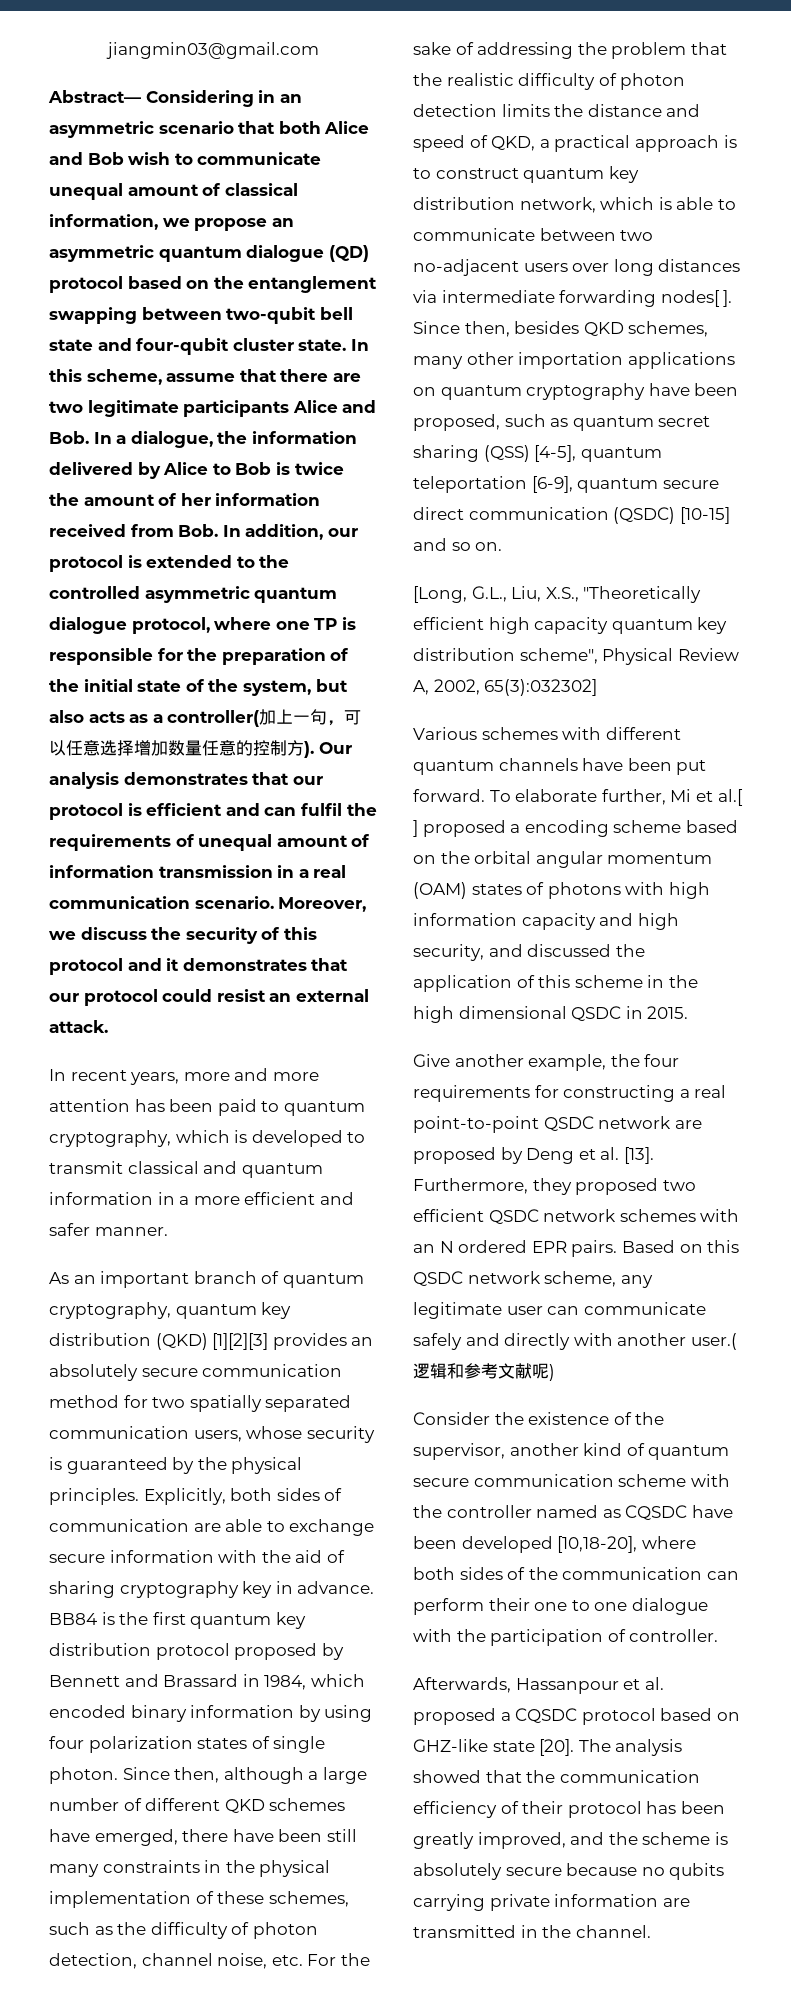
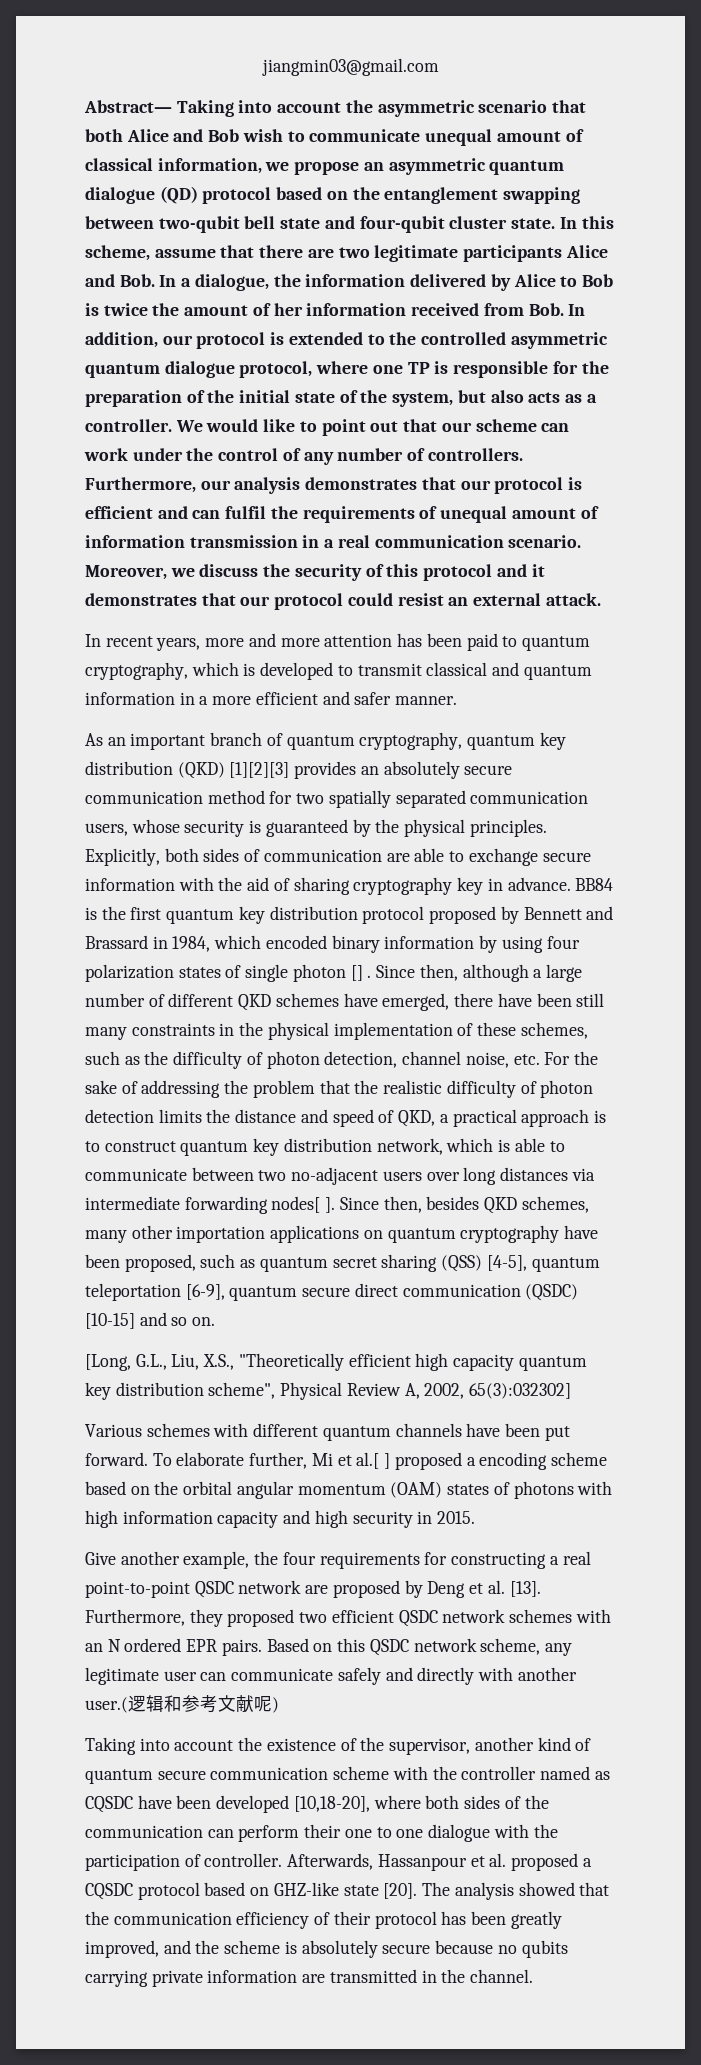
[145,90,302,107] Considering in an -> [176,100,373,117] Taking into account the
[167,709,362,727] [49,740,352,758] controller(加上一句，可以任意选择增加数量任意的控制方). Our -> [85,419,570,436] [84,448,523,465] [85,477,231,493] controller. We would like to point out that our scheme can work under the control of any number of controllers. Furthermore, our
[49,1767,118,1784] photon. -> [292,964,372,982] photon [] .
[413,944,645,961] [413,975,698,992] [413,1006,622,1023] security, and discussed the application of this scheme in the high dimensional QSDC -> [352,1511,413,1528] security
[413,1412,490,1425] Consider -> [85,1737,234,1755] Taking into account
(719, 1635) // -> (283, 1860) none

